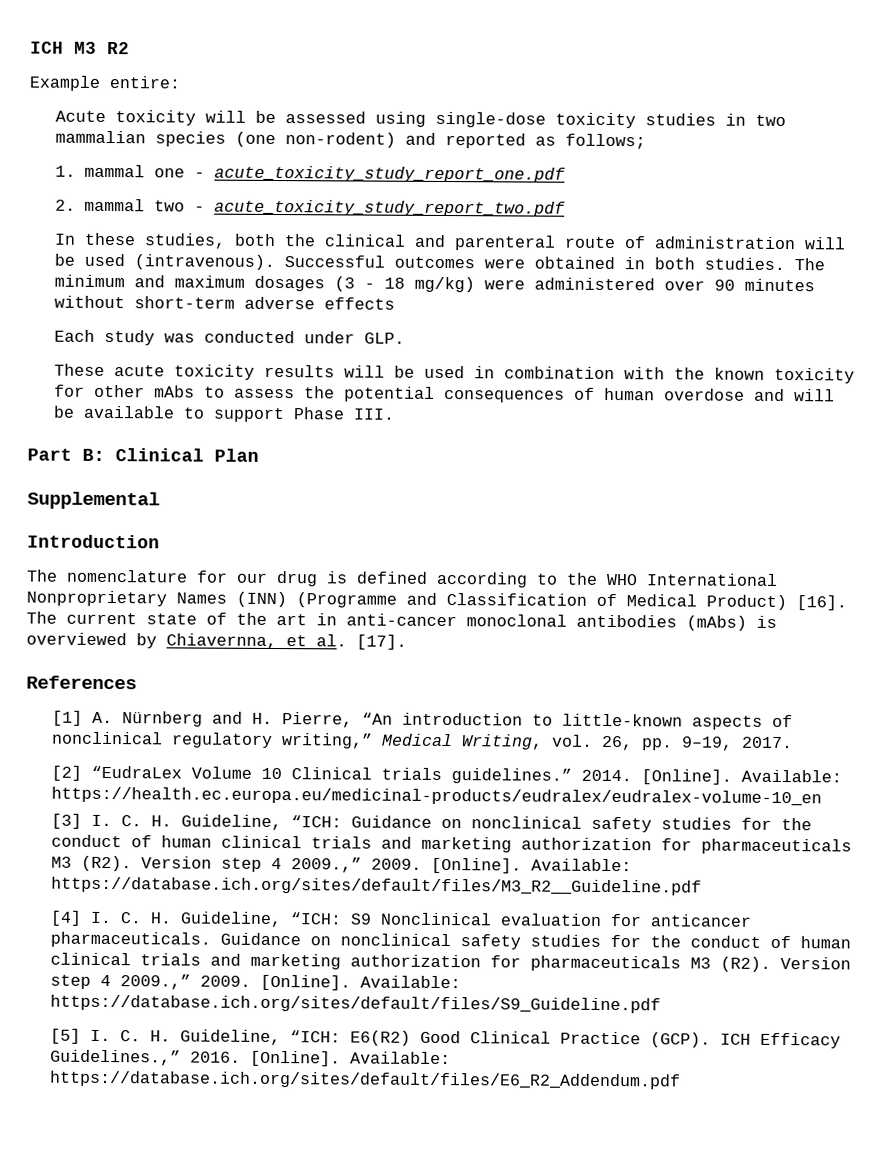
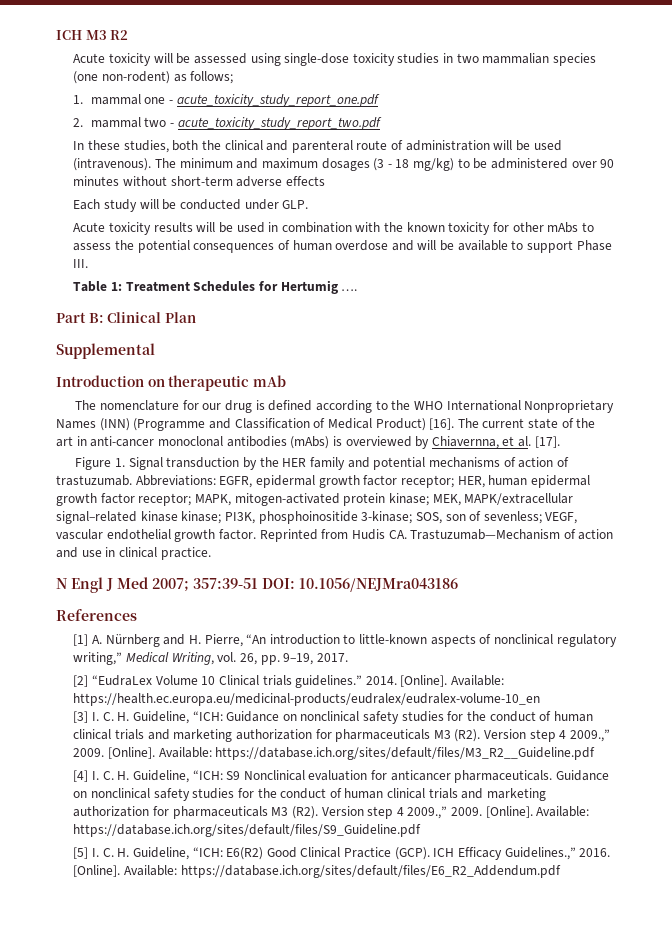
[29,75,180,91] // Example entire: -> (129, 35) none
[405,132,527,149] and reported -> (170, 77) none
[284,255,786,271] Successful outcomes were obtained in both studies. -> (152, 164) none
[484,279,526,290] were -> [457,158,488,169] to be
[164,333,196,343] was -> [139,199,177,210] will be
[54,363,166,377] These acute -> [73,222,106,232] Acute
(396, 414) none -> [73,280,358,294] // Table 1: Treatment Schedules for Hertumig ….
(160, 541) none -> [147,375,286,391] on therapeutic mAb
(407, 642) none -> [75,457,569,470] [56,475,590,488] [56,493,574,506] [56,511,578,524] [56,529,614,542] [56,547,211,560] [56,577,458,593] // Figure 1. Signal transduction by the HER family and potential mechanisms of action of trastuzumab. Abbreviations: EGFR, epidermal growth factor receptor; HER, human epidermal growth factor receptor; MAPK, mitogen-activated protein kinase; MEK, MAPK/extracellular signal–related kinase kinase; PI3K, phosphoinositide 3-kinase; SOS, son of sevenless; VEGF, vascular endothelial growth factor. Reprinted from Hudis CA. Trastuzumab—Mechanism of action and use in clinical practice. // N Engl J Med 2007; 357:39-51 DOI: 10.1056/NEJMra043186

